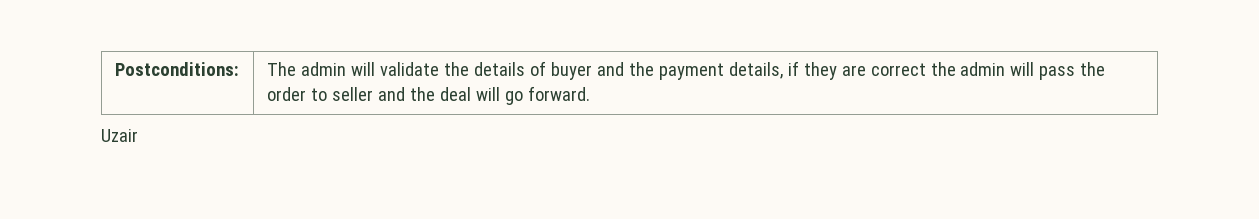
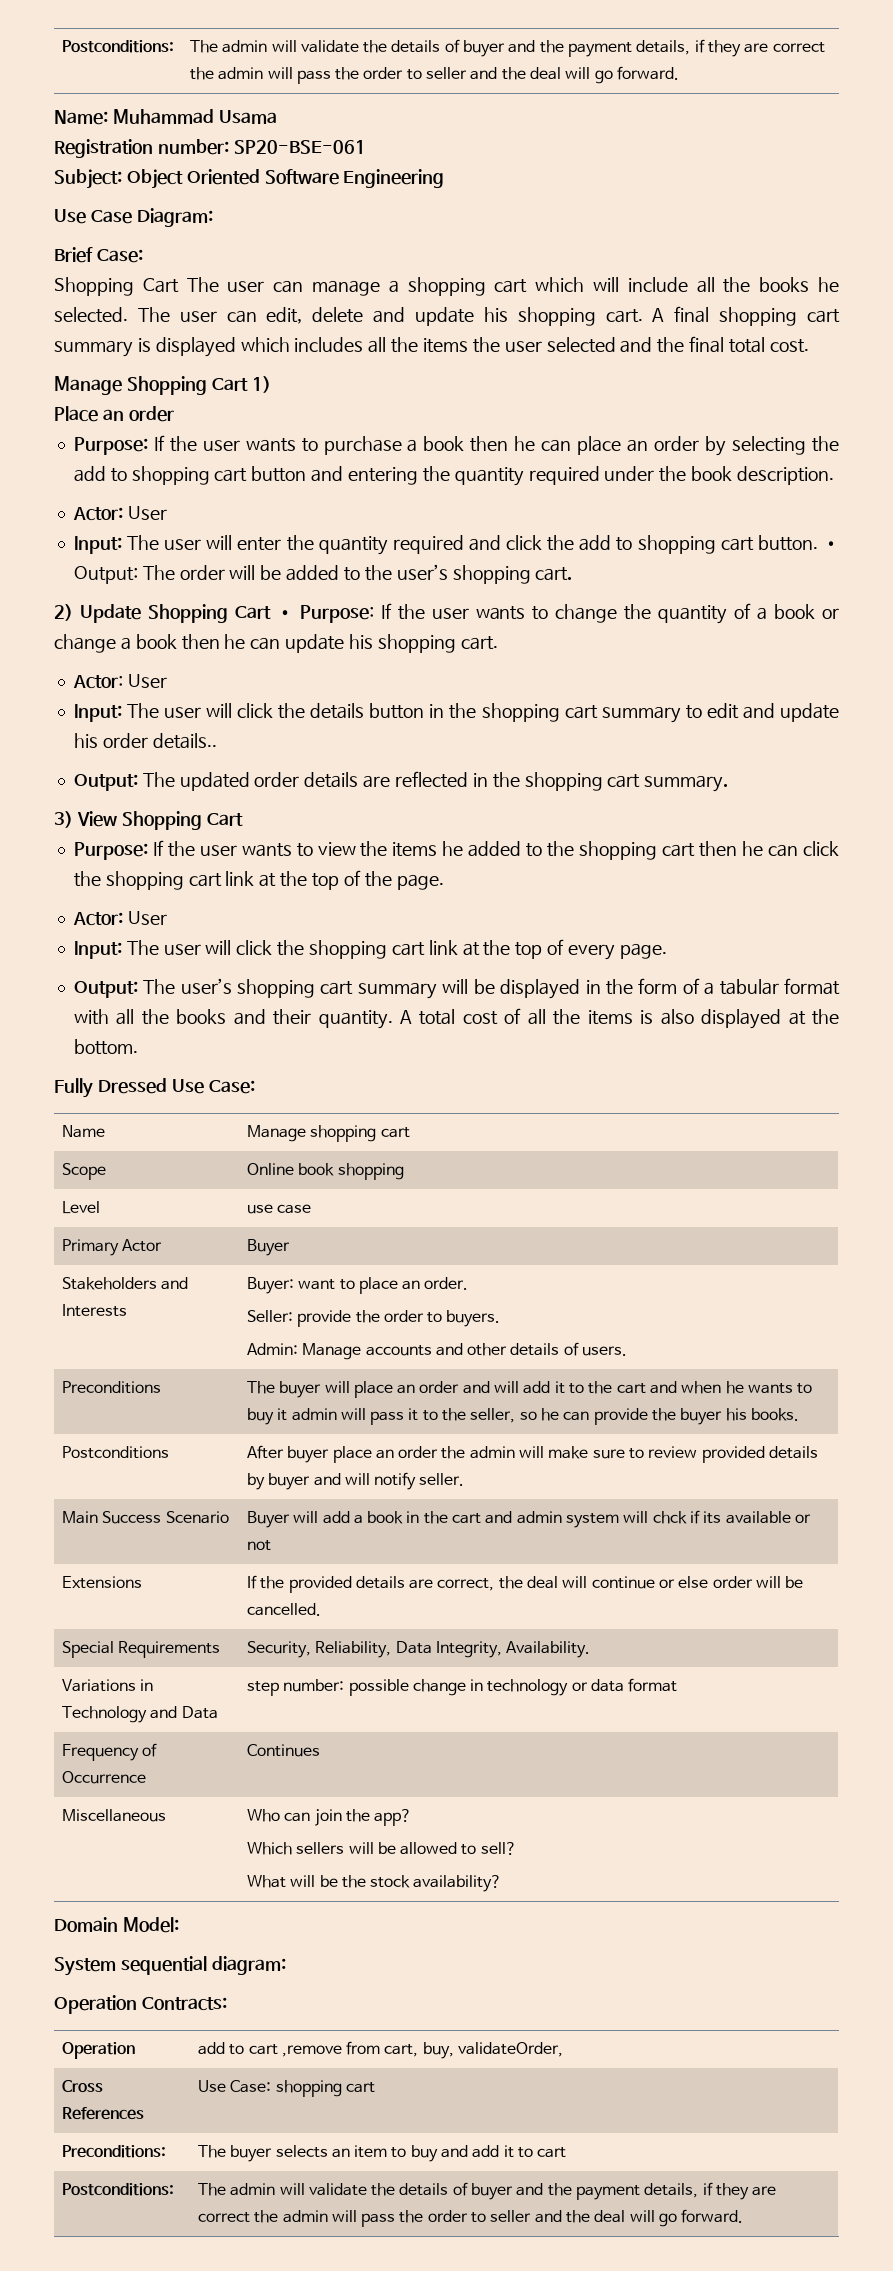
[101,129,138,142] Uzair -> [54,109,277,125] [54,139,366,158] [54,169,445,189] [54,208,213,227] [54,247,143,263] [54,277,840,296] [54,306,840,326] [54,336,809,357] [54,376,271,395] [54,406,174,422] [73,435,839,456] [73,466,834,486] [72,506,167,521] [73,535,840,555] [73,564,573,584] [54,603,839,624] [54,634,498,653] [72,674,167,689] [73,703,840,723] [73,733,217,749] [73,771,729,792] [54,811,243,830] [73,840,840,860] [73,870,444,890] [72,911,167,926] [73,939,667,960] [73,978,840,999] [73,1008,840,1029] [73,1039,138,1055] [54,1078,255,1098] [61,1125,105,1138] [246,1125,410,1142] [61,1163,106,1180] [246,1163,404,1180] [61,1201,100,1214] [246,1204,312,1214] [61,1239,163,1256] [246,1239,290,1256] [61,1277,189,1290] [61,1304,127,1317] [246,1277,469,1294] [246,1310,501,1327] [246,1342,628,1360] [61,1381,161,1394] [246,1381,813,1398] [246,1408,799,1425] [61,1446,169,1459] [246,1445,819,1463] [246,1472,465,1490] [61,1511,229,1524] [246,1510,811,1528] [246,1540,271,1551] [61,1576,142,1589] [246,1575,804,1593] [246,1603,321,1616] [61,1641,221,1658] [246,1641,591,1658] [61,1679,154,1692] [61,1706,218,1723] [246,1678,678,1696] [61,1743,158,1761] [61,1771,146,1784] [246,1744,320,1757] [61,1809,166,1822] [246,1809,413,1826] [246,1842,517,1855] [246,1875,503,1892] [54,1917,179,1933] [54,1956,286,1976] [54,1995,227,2014] [61,2042,135,2059] [197,2041,564,2059] [61,2080,103,2093] [61,2107,144,2120] [197,2080,375,2097] [61,2145,166,2158] [197,2145,567,2162] [61,2183,174,2196] [197,2182,777,2200] [197,2209,744,2227] Name: Muhammad Usama // Registration number: SP20-BSE-061 // Subject: Object Oriented Software Engineering // Use Case Diagram: // Brief Case: // Shopping Cart The user can manage a shopping cart which will include all the books he selected. The user can edit, delete and update his shopping cart. A final shopping cart summary is displayed which includes all the items the user selected and the final total cost. // Manage Shopping Cart 1) // Place an order // Purpose: If the user wants to purchase a book then he can place an order by selecting the add to shopping cart button and entering the quantity required under the book description. // Actor: User // Input: The user will enter the quantity required and click the add to shopping cart button. • Output: The order will be added to the user’s shopping cart. // 2) Update Shopping Cart • Purpose: If the user wants to change the quantity of a book or change a book then he can update his shopping cart. // Actor: User // Input: The user will click the details button in the shopping cart summary to edit and update his order details.. // Output: The updated order details are reflected in the shopping cart summary. // 3) View Shopping Cart // Purpose: If the user wants to view the items he added to the shopping cart then he can click the shopping cart link at the top of the page. // Actor: User // Input: The user will click the shopping cart link at the top of every page. // Output: The user’s shopping cart summary will be displayed in the form of a tabular format with all the books and their quantity. A total cost of all the items is also displayed at the bottom. // Fully Dressed Use Case: // Name | Manage shopping cart // Scope | Online book shopping // Level | use case // Primary Actor | Buyer // Stakeholders and Interests | Buyer: want to place an order. // Seller: provide the order to buyers. // Admin: Manage accounts and other details of users. // Preconditions | The buyer will place an order and will add it to the cart and when he wants to buy it admin will pass it to the seller, so he can provide the buyer his books. // Postconditions | After buyer place an order the admin will make sure to review provided details by buyer and will notify seller. // Main Success Scenario | Buyer will add a book in the cart and admin system will chck if its available or not // Extensions | If the provided details are correct, the deal will continue or else order will be cancelled. // Special Requirements | Security, Reliability, Data Integrity, Availability. // Variations in Technology and Data | step number: possible change in technology or data format // Frequency of Occurrence | Continues // Miscellaneous | Who can join the app? // Which sellers will be allowed to sell? // What will be the stock availability? // Domain Model: // System sequential diagram: // Operation Contracts: // Operation | add to cart ,remove from cart, buy, validateOrder, // Cross References | Use Case: shopping cart // Preconditions: | The buyer selects an item to buy and add it to cart // Postconditions: | The admin will validate the details of buyer and the payment details, if they are correct the admin will pass the order to seller and the deal will go forward.

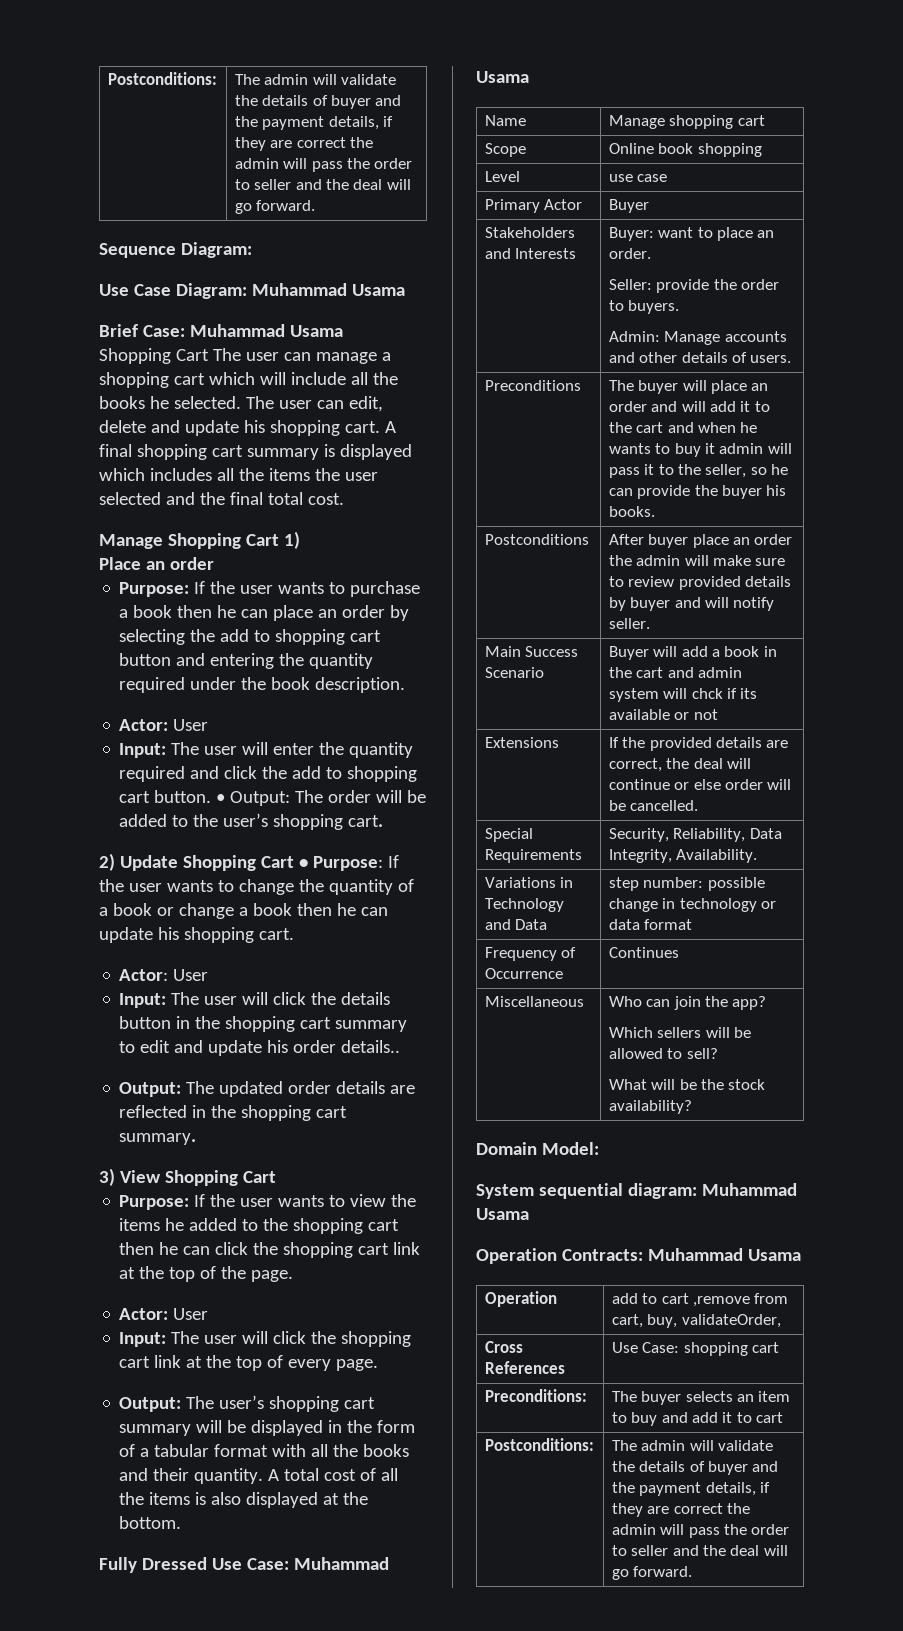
[54,109,277,125] [54,139,366,158] [54,169,445,189] Name: Muhammad Usama // Registration number: SP20-BSE-061 // Subject: Object Oriented Software Engineering -> [99,242,252,258] Sequence Diagram:
(213, 217) none -> [251,283,405,296] Muhammad Usama
(143, 256) none -> [189,324,343,337] Muhammad Usama
(255, 1087) none -> [293,1557,389,1570] [476,71,529,83] Muhammad Usama
(286, 1965) none -> [701,1183,797,1196] [476,1208,529,1220] Muhammad Usama
(227, 2004) none -> [647,1248,801,1261] Muhammad Usama

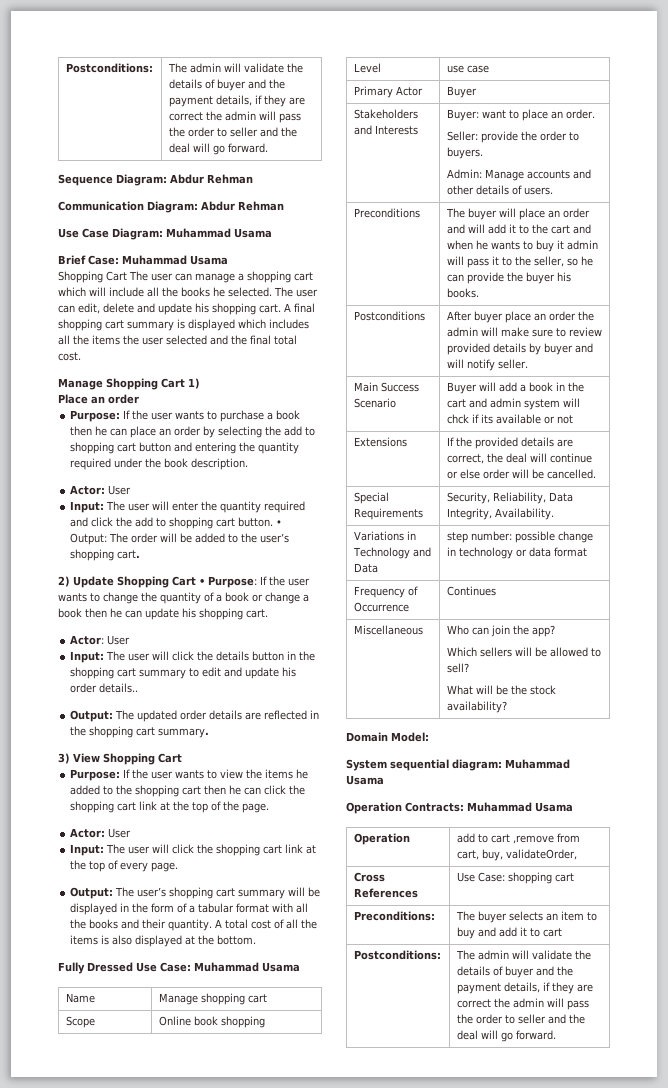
(252, 250) none -> [170,174,253,184] [58,201,284,213] Abdur Rehman // Communication Diagram: Abdur Rehman

